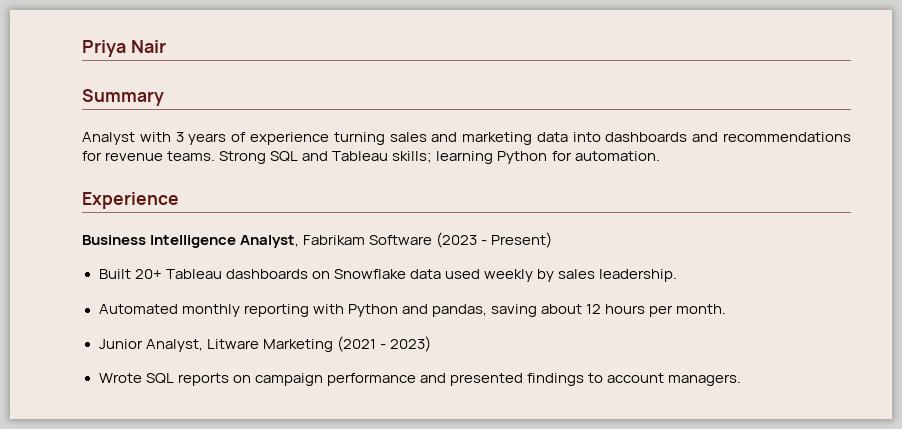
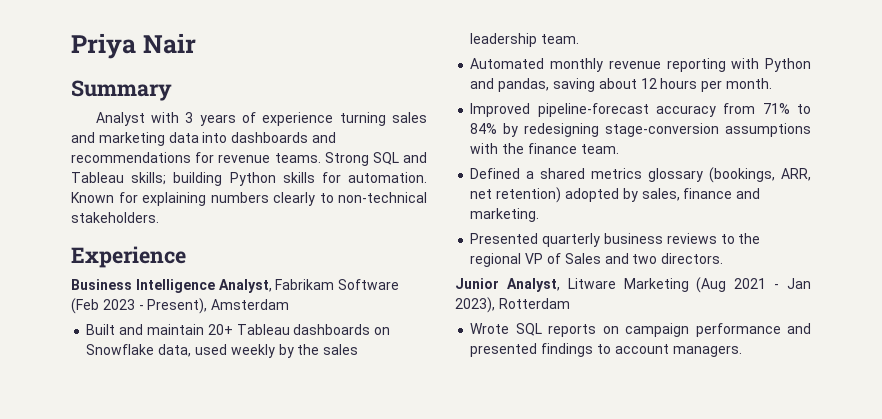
[436,151,548,164] learning Python -> [173,172,315,186] building Python skills
(660, 156) none -> [71,192,427,206] [71,212,159,223] Known for explaining numbers clearly to non-technical stakeholders.
[436,232,553,248] (2023 - Present) -> [71,298,290,314] (Feb 2023 - Present), Amsterdam
(131, 274) none -> [119,324,204,335] and maintain
[409,269,441,279] data -> [158,344,192,357] data,
[558,269,678,282] sales leadership. -> [297,344,359,355] [470,33,580,47] the sales leadership team.
(240, 310) none -> [608,60,661,69] revenue
[98,336,431,352] Junior Analyst, Litware Marketing (2021 - 2023) -> [470,103,811,117] [470,123,811,137] [470,143,619,154] [470,167,811,183] [470,187,761,203] [470,208,540,222] [470,233,761,247] [470,253,724,267] [455,277,811,293] [455,297,570,313] Improved pipeline-forecast accuracy from 71% to 84% by redesigning stage-conversion assumptions with the finance team. // Defined a shared metrics glossary (bookings, ARR, net retention) adopted by sales, finance and marketing. // Presented quarterly business reviews to the regional VP of Sales and two directors. // Junior Analyst, Litware Marketing (Aug 2021 - Jan 2023), Rotterdam

